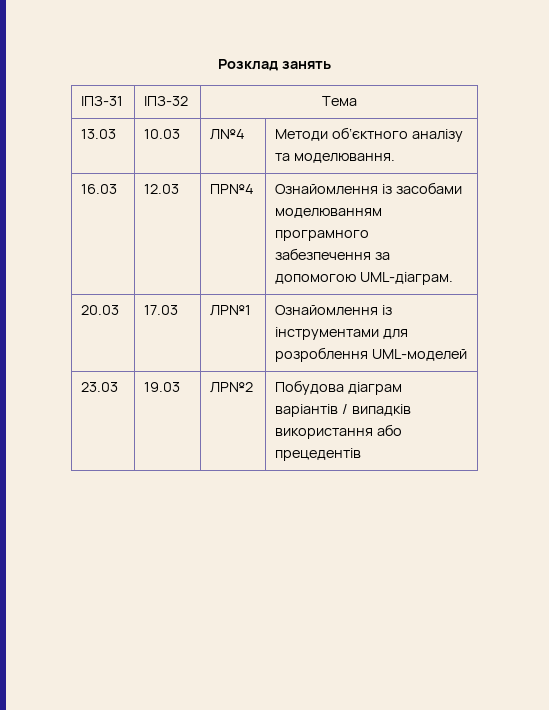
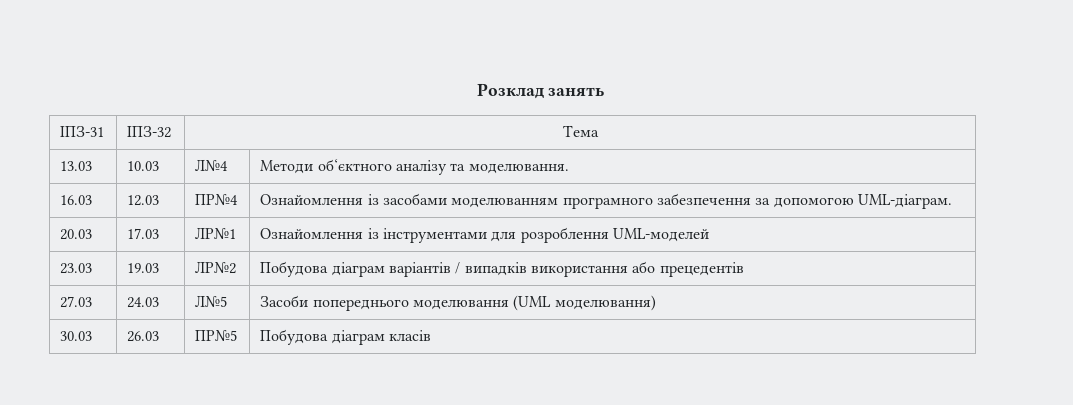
(362, 454) none -> [60,296,93,308] [127,297,160,308] [195,295,228,308] [260,295,656,311] [60,331,93,341] [127,331,160,342] [195,330,238,342] [260,329,431,345] // 27.03 | 24.03 | Л№5 | Засоби попереднього моделювання (UML моделювання) // 30.03 | 26.03 | ПР№5 | Побудова діаграм класів

